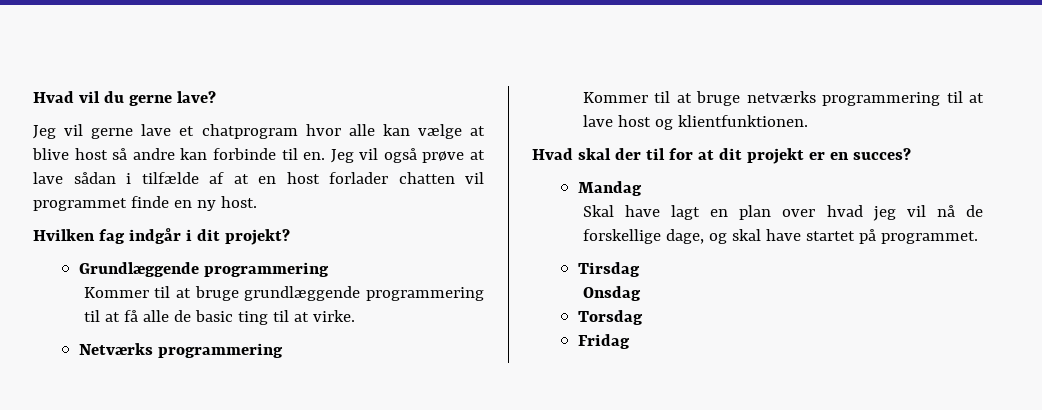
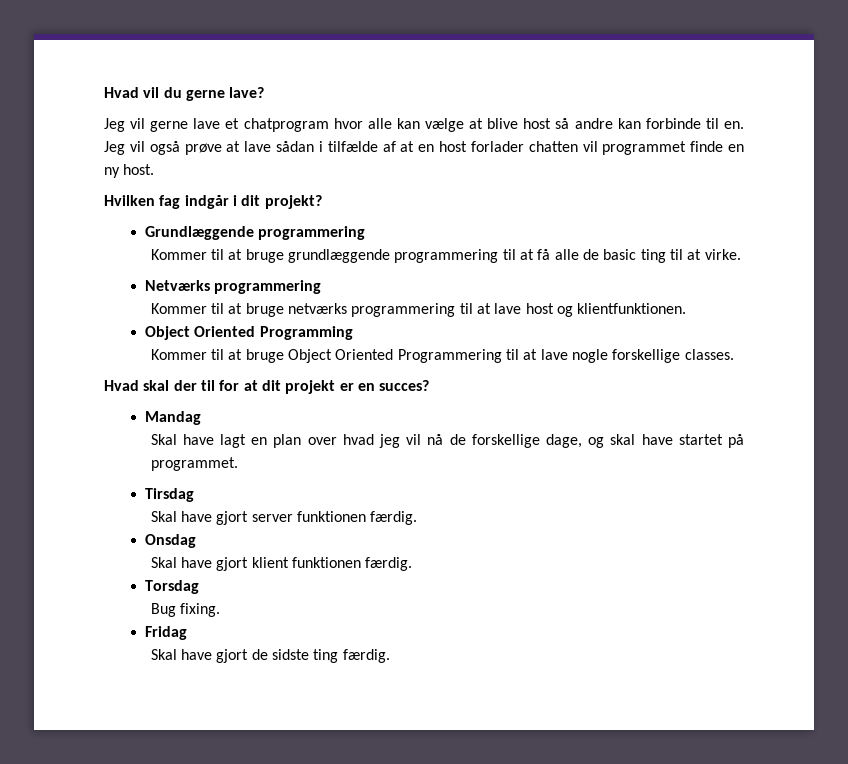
(808, 121) none -> [144,326,353,340] [150,349,734,363] // Object Oriented Programming // Kommer til at bruge Object Oriented Programmering til at lave nogle forskellige classes.
[582,286,641,301] Onsdag -> [150,511,418,525] [144,534,196,548] [150,557,413,571] Skal have gjort server funktionen færdig. // Onsdag // Skal have gjort klient funktionen færdig.
(643, 317) none -> [150,603,221,617] // Bug fixing.
(630, 341) none -> [150,649,390,663] // Skal have gjort de sidste ting færdig.

